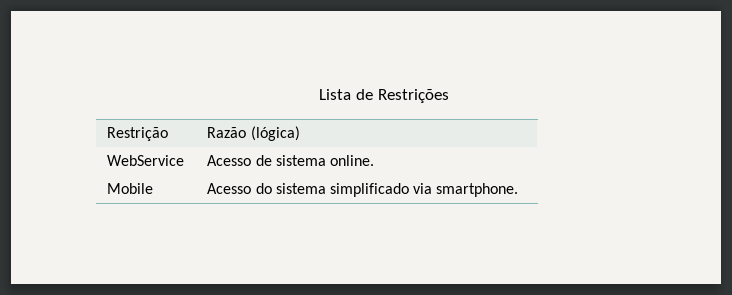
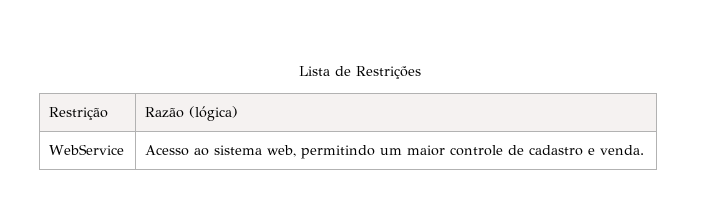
[255,155,374,166] [107,183,154,194] [207,183,519,197] de sistema online. // Mobile | Acesso do sistema simplificado via smartphone. -> [194,145,645,159] ao sistema web, permitindo um maior controle de cadastro e venda.

